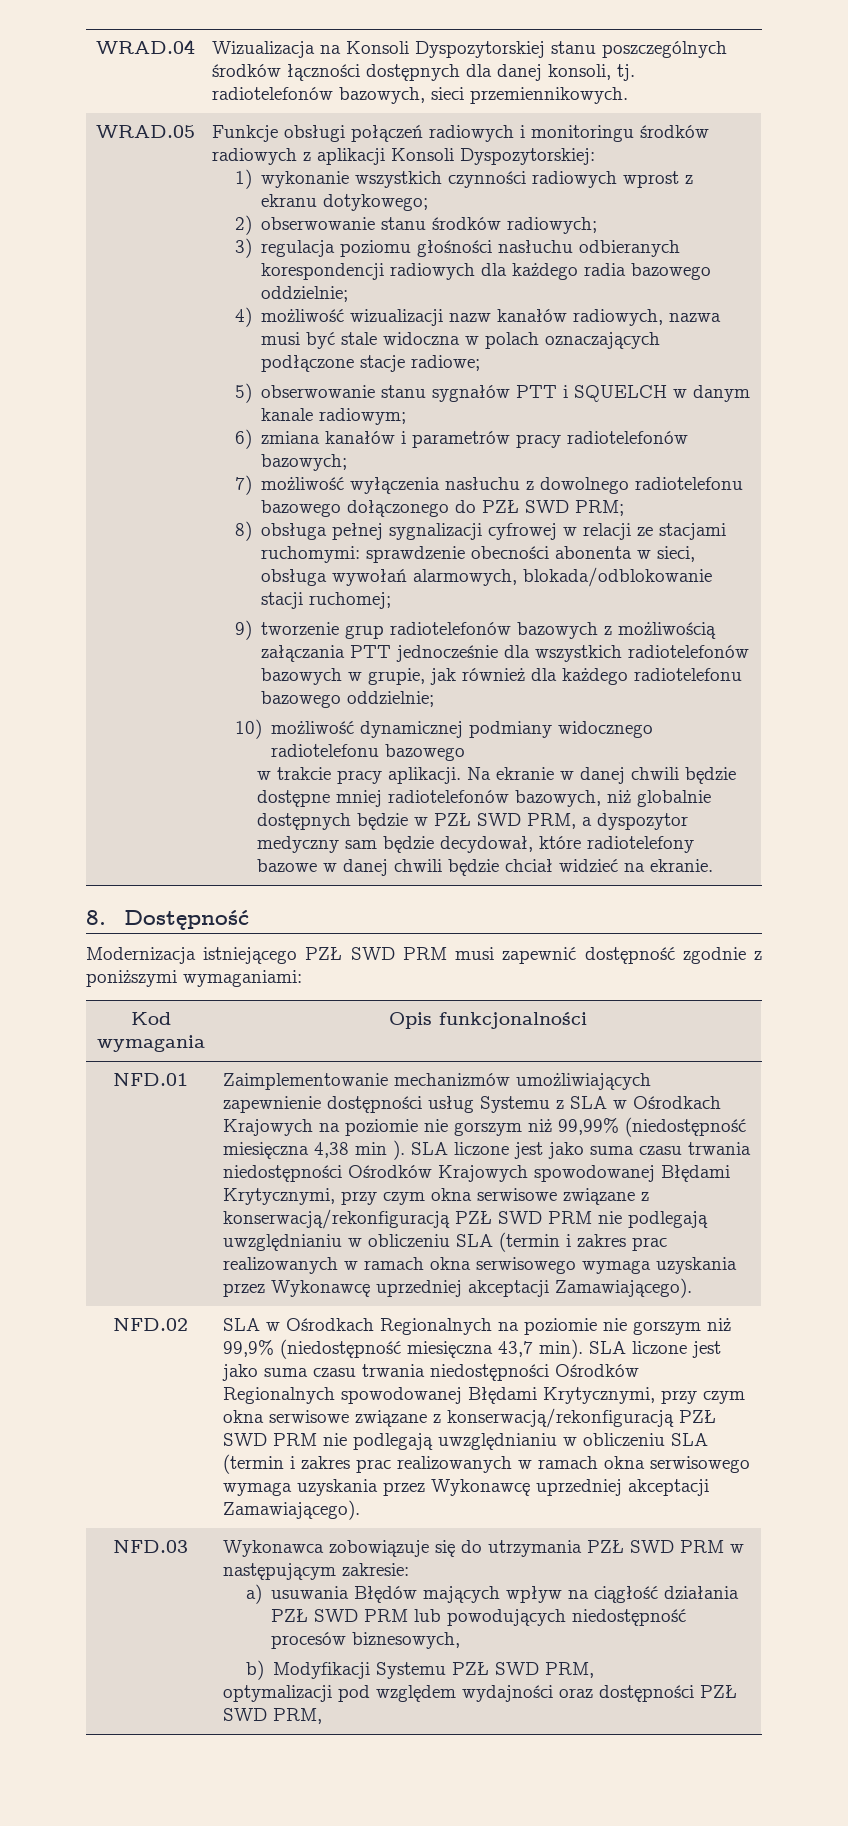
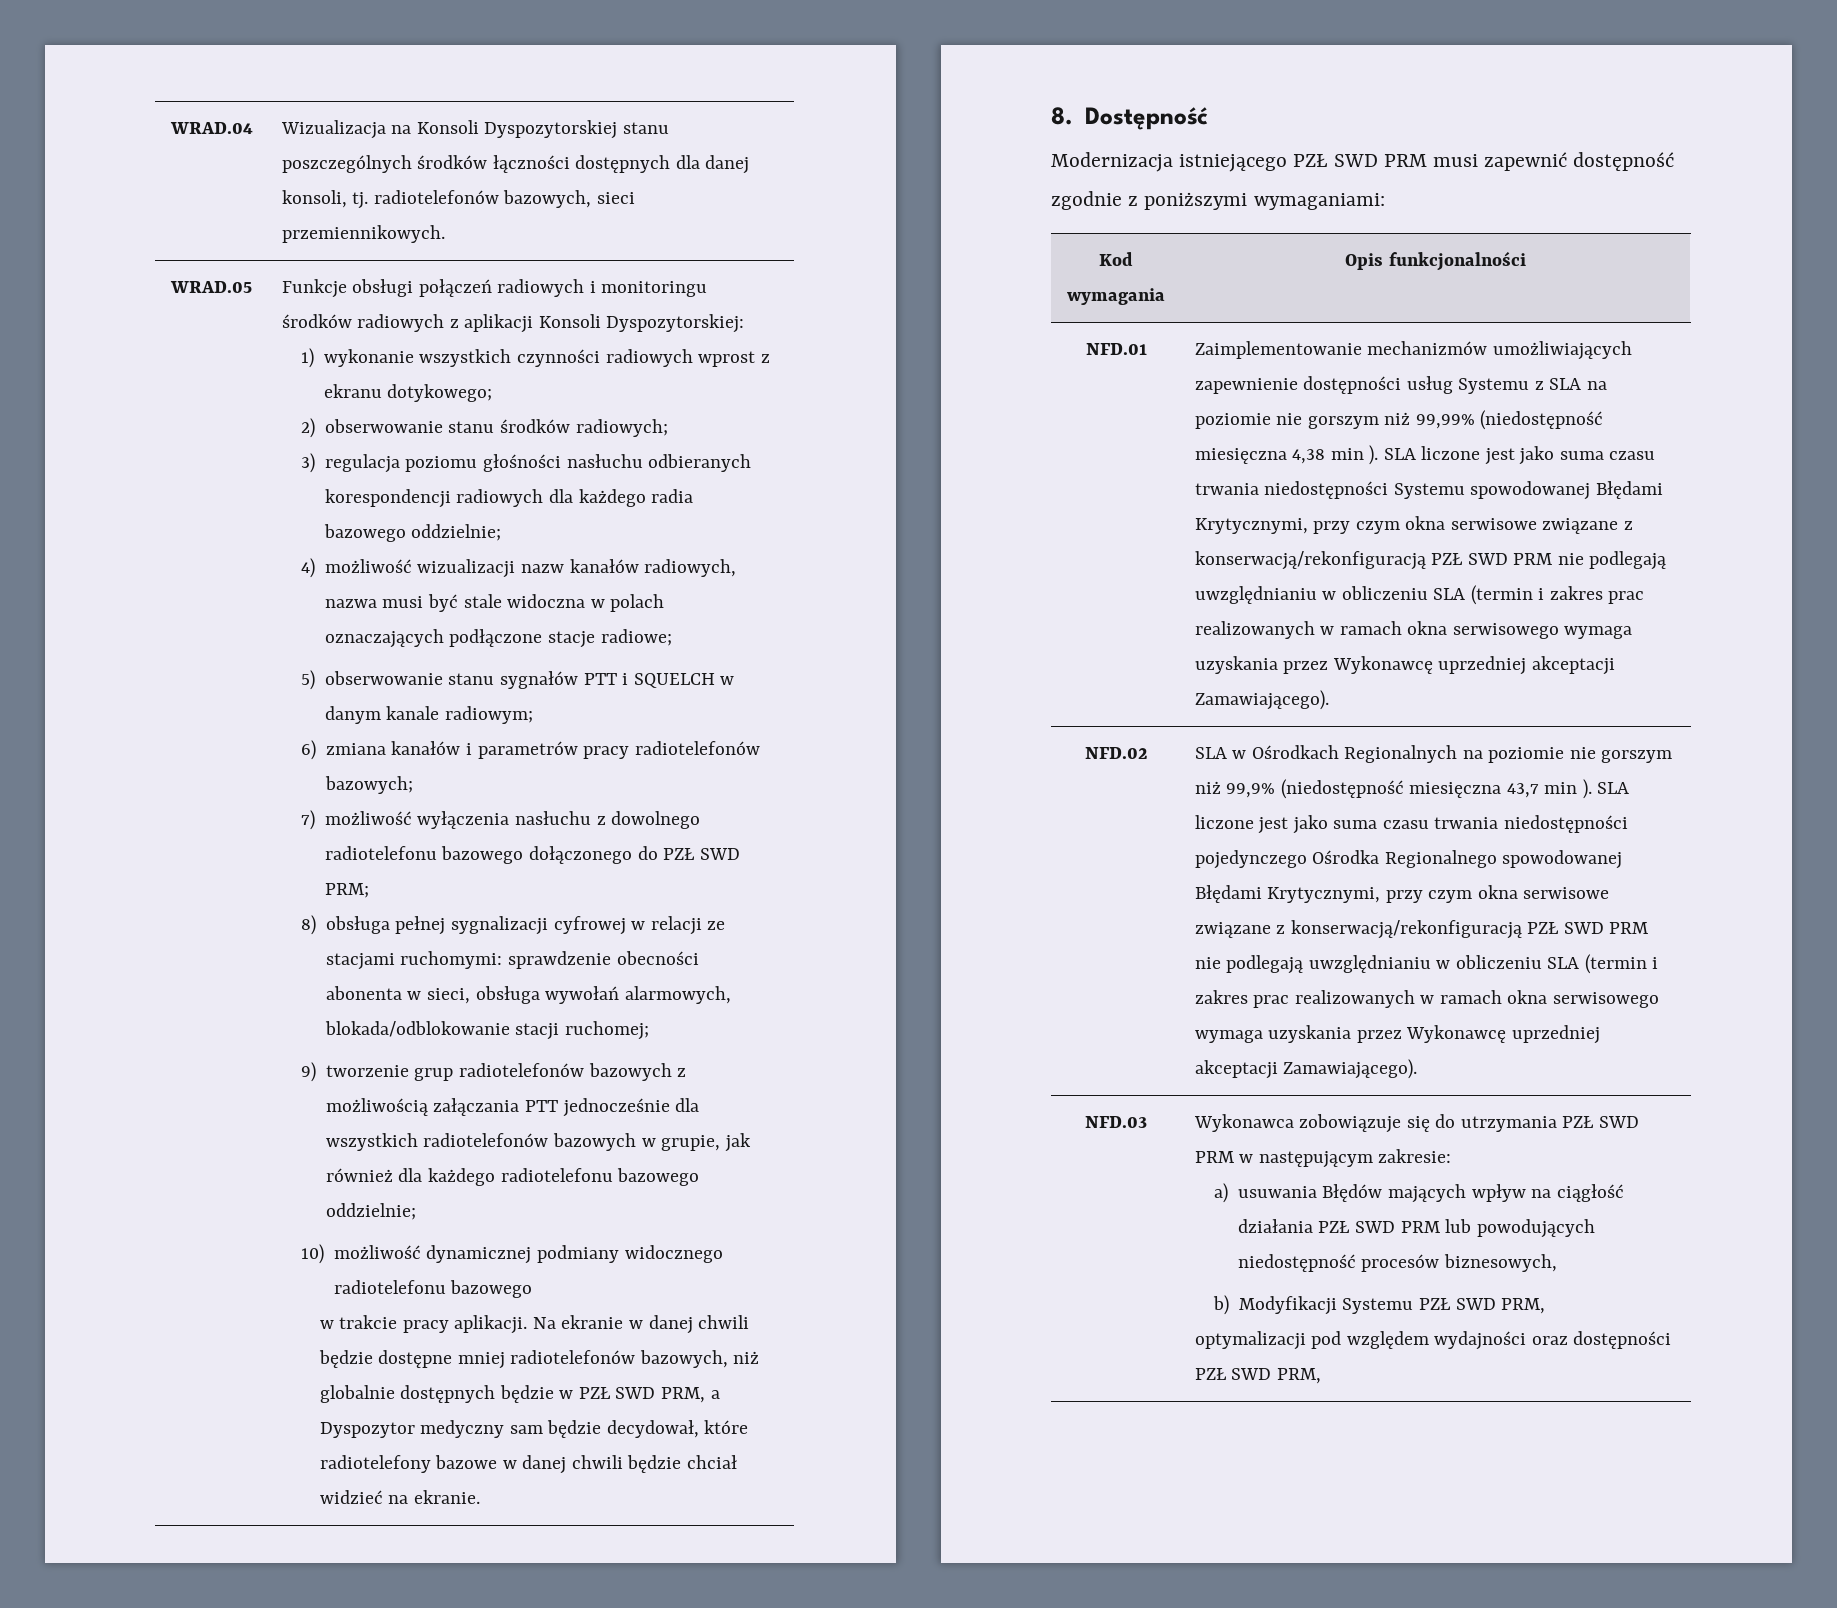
[597,813,689,830] dyspozytor -> [319,1422,415,1438] Dyspozytor
[612,1096,721,1109] [222,1119,313,1136] w Ośrodkach Krajowych -> (1582, 384) none
[347,1165,528,1182] Ośrodków Krajowych -> [1393,483,1465,499] Systemu
[538,1339,721,1359] [221,1364,639,1381] [222,1387,335,1404] min). SLA liczone jest jako suma czasu trwania niedostępności Ośrodków Regionalnych -> [1544,779,1630,799] [1194,815,1628,834] [1194,850,1497,869] min ). SLA liczone jest jako suma czasu trwania niedostępności pojedynczego Ośrodka Regionalnego

